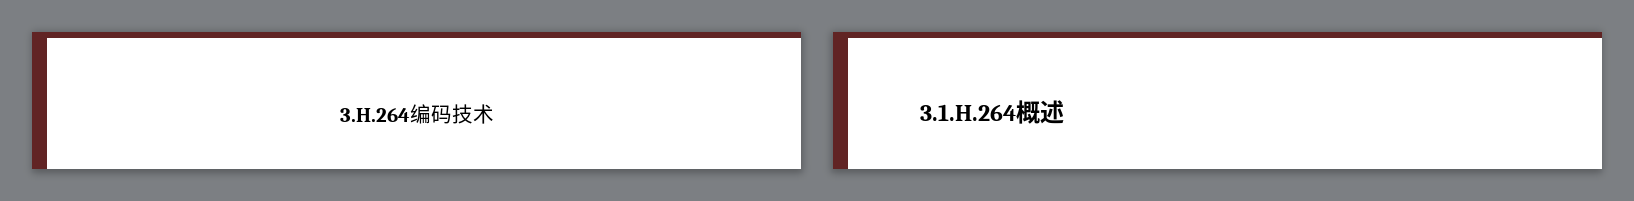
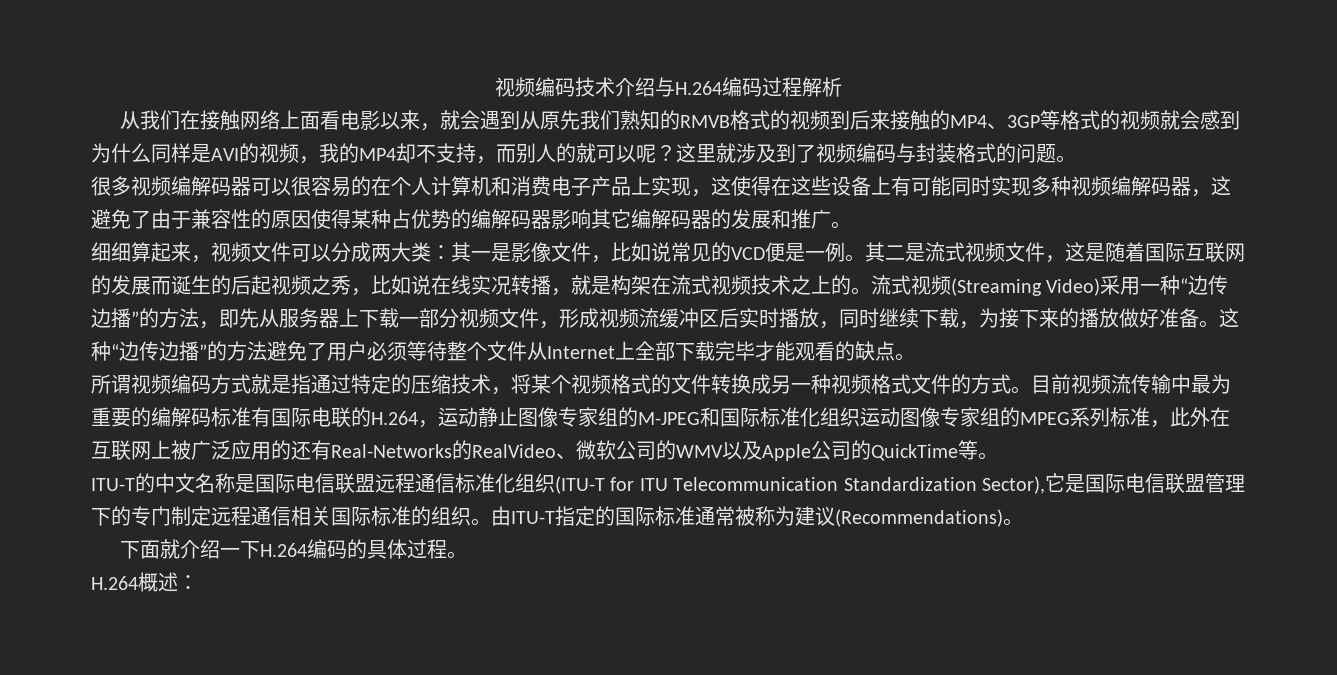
[339,108,410,122] 3.H.264 -> [495,77,535,97] 视频
[920,100,1064,124] // 3.1.H.264概述 -> [615,77,842,97] [119,110,1240,131] [91,143,1076,164] [91,176,1231,197] [91,209,851,229] [91,242,1245,263] [91,275,1229,296] [91,308,1239,329] [91,341,915,361] [91,374,1231,395] [91,407,1230,428] [91,440,998,461] [91,473,1245,494] [91,506,1023,527] [119,539,467,559] [91,572,198,592] 介绍与H.264编码过程解析 // 从我们在接触网络上面看电影以来，就会遇到从原先我们熟知的RMVB格式的视频到后来接触的MP4、3GP等格式的视频就会感到为什么同样是AVI的视频，我的MP4却不支持，而别人的就可以呢？这里就涉及到了视频编码与封装格式的问题。 // 很多视频编解码器可以很容易的在个人计算机和消费电子产品上实现，这使得在这些设备上有可能同时实现多种视频编解码器，这避免了由于兼容性的原因使得某种占优势的编解码器影响其它编解码器的发展和推广。 // 细细算起来，视频文件可以分成两大类：其一是影像文件，比如说常见的VCD便是一例。其二是流式视频文件，这是随着国际互联网的发展而诞生的后起视频之秀，比如说在线实况转播，就是构架在流式视频技术之上的。流式视频(Streaming Video)采用一种“边传边播”的方法，即先从服务器上下载一部分视频文件，形成视频流缓冲区后实时播放，同时继续下载，为接下来的播放做好准备。这种“边传边播”的方法避免了用户必须等待整个文件从Internet上全部下载完毕才能观看的缺点。 // 所谓视频编码方式就是指通过特定的压缩技术，将某个视频格式的文件转换成另一种视频格式文件的方式。目前视频流传输中最为重要的编解码标准有国际电联的H.264，运动静止图像专家组的M-JPEG和国际标准化组织运动图像专家组的MPEG系列标准，此外在互联网上被广泛应用的还有Real-Networks的RealVideo、微软公司的WMV以及Apple公司的QuickTime等。 // ITU-T的中文名称是国际电信联盟远程通信标准化组织(ITU-T for ITU Telecommunication Standardization Sector),它是国际电信联盟管理下的专门制定远程通信相关国际标准的组织。由ITU-T指定的国际标准通常被称为建议(Recommendations)。 // 下面就介绍一下H.264编码的具体过程。 // H.264概述：

